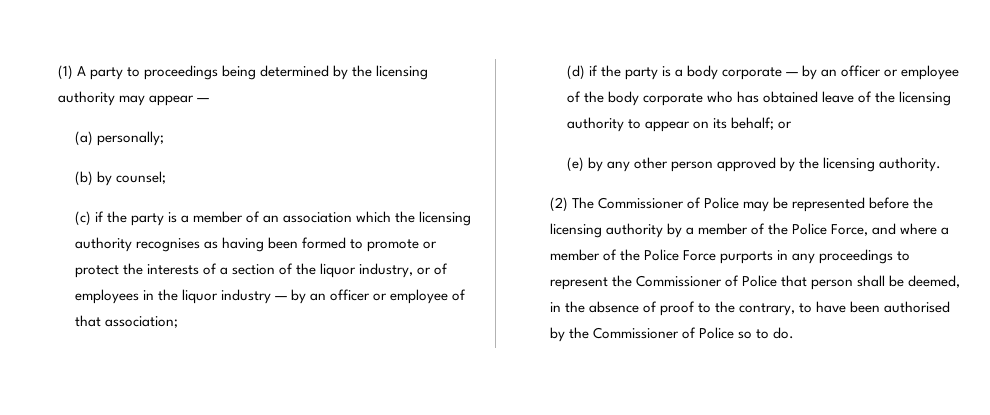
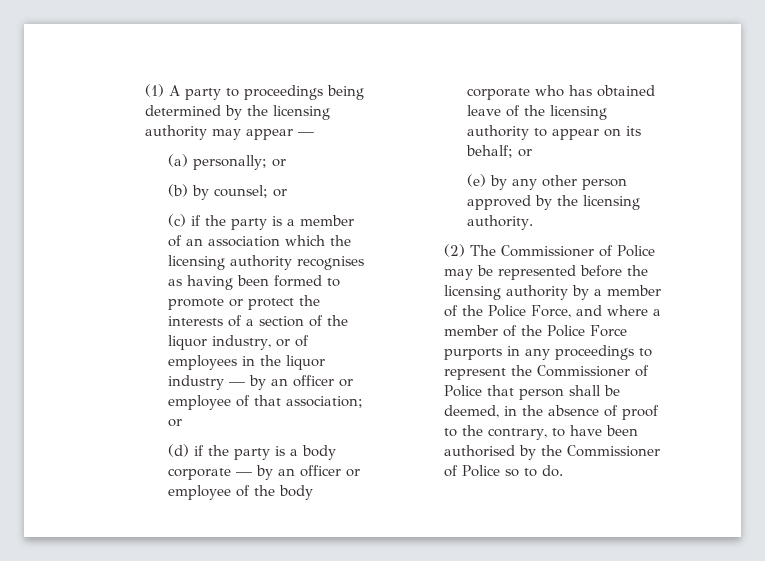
(164, 138) none -> [272,159,287,167] or
(166, 177) none -> [273,189,288,197] or
(178, 322) none -> [168,419,183,427] or

